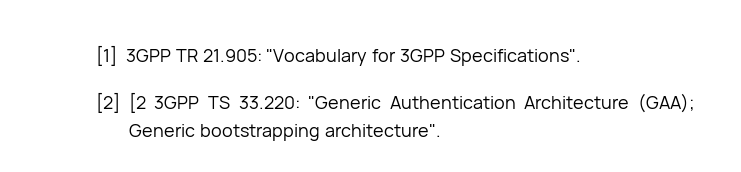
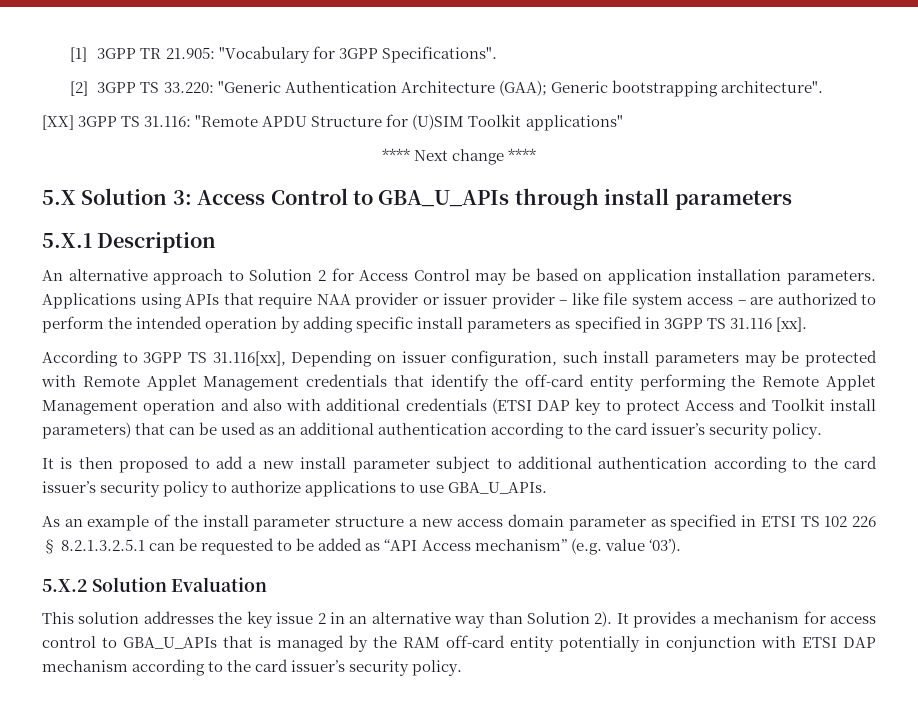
[128,92,146,113] [2 -> (88, 88) none
(441, 130) none -> [42,114,623,131] [381,148,537,165] [42,188,792,210] [42,232,217,253] [42,268,877,285] [42,292,876,309] [42,316,807,333] [42,350,877,367] [41,374,876,391] [42,398,876,415] [42,422,822,439] [42,456,877,473] [42,481,548,497] [42,514,876,531] [42,538,681,555] [42,577,268,592] [42,611,877,628] [42,635,876,652] [42,659,463,676] // [XX] 3GPP TS 31.116: "Remote APDU Structure for (U)SIM Toolkit applications" // **** Next change **** // 5.X Solution 3: Access Control to GBA_U_APIs through install parameters // 5.X.1 Description // An alternative approach to Solution 2 for Access Control may be based on application installation parameters. Applications using APIs that require NAA provider or issuer provider – like file system access – are authorized to perform the intended operation by adding specific install parameters as specified in 3GPP TS 31.116 [xx]. // According to 3GPP TS 31.116[xx], Depending on issuer configuration, such install parameters may be protected with Remote Applet Management credentials that identify the off-card entity performing the Remote Applet Management operation and also with additional credentials (ETSI DAP key to protect Access and Toolkit install parameters) that can be used as an additional authentication according to the card issuer’s security policy. // It is then proposed to add a new install parameter subject to additional authentication according to the card issuer’s security policy to authorize applications to use GBA_U_APIs. // As an example of the install parameter structure a new access domain parameter as specified in ETSI TS 102 226 § 8.2.1.3.2.5.1 can be requested to be added as “API Access mechanism” (e.g. value ‘03’). // 5.X.2 Solution Evaluation // This solution addresses the key issue 2 in an alternative way than Solution 2). It provides a mechanism for access control to GBA_U_APIs that is managed by the RAM off-card entity potentially in conjunction with ETSI DAP mechanism according to the card issuer’s security policy.

